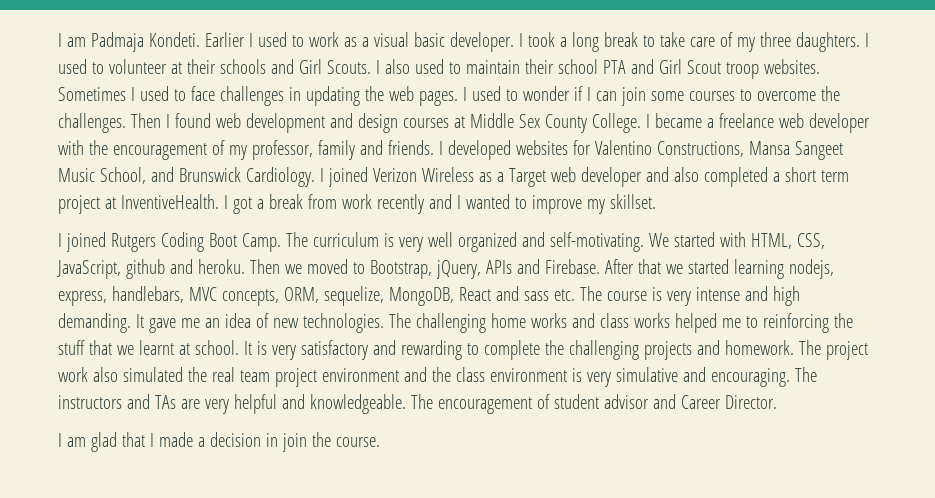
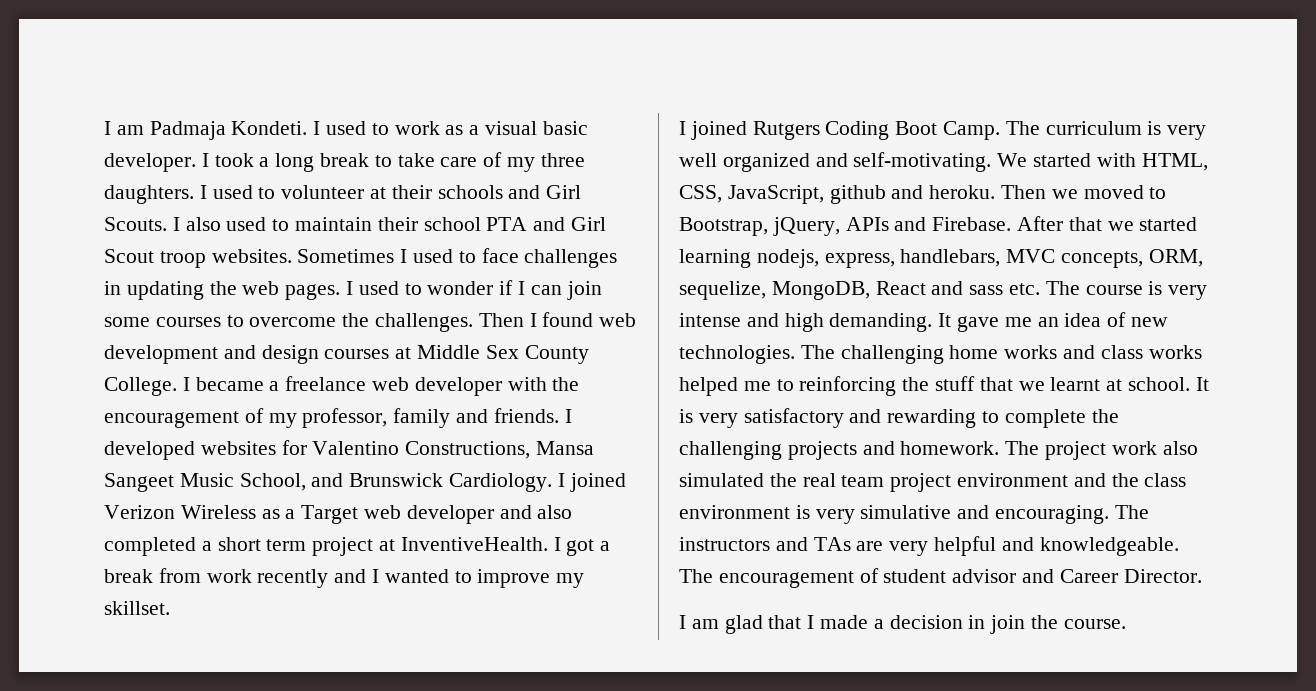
[204,32,245,47] Earlier -> (308, 128) none

